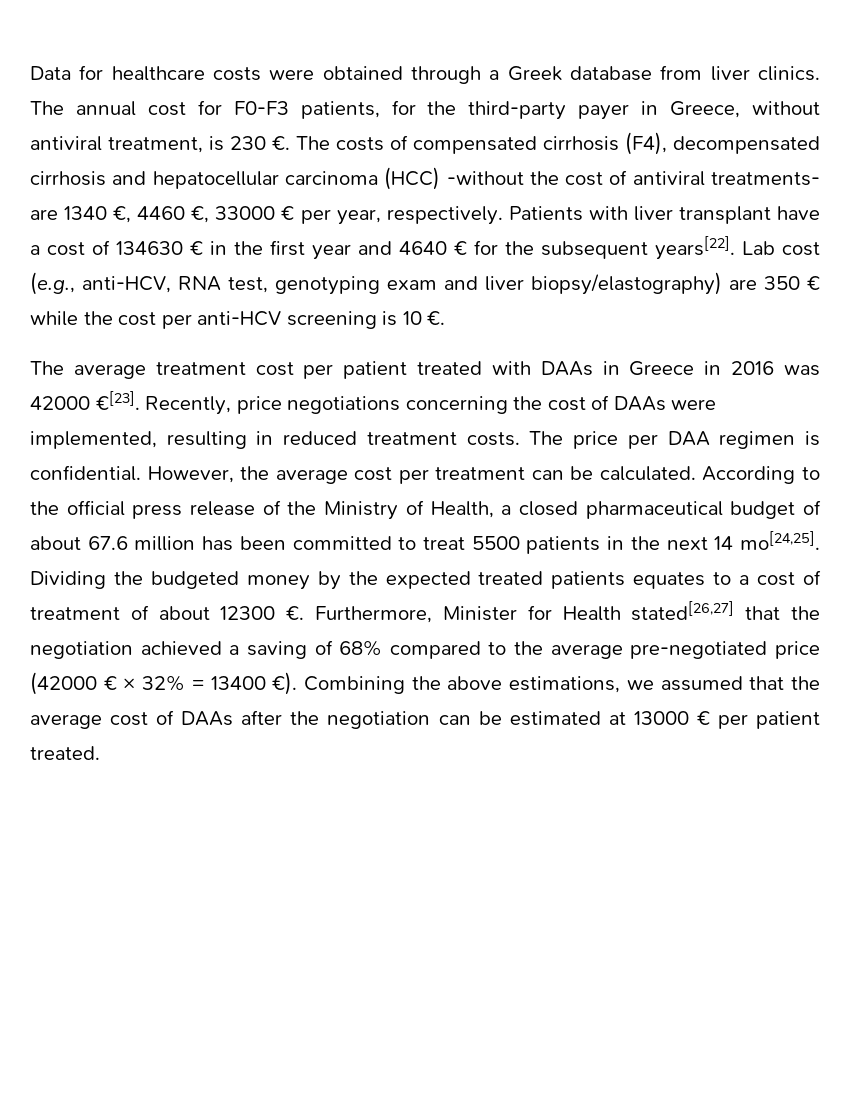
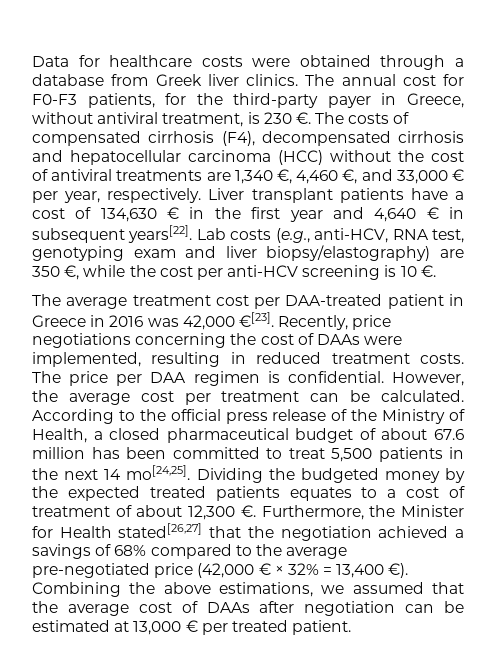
[507,66,562,81] Greek -> (464, 62) none
(703, 72) none -> [155,74,202,86] Greek
[446,171,524,185] -without -> [330,150,391,162] without
[710,172,820,186] [30,206,771,225] treatments- are 1340 €, 4460 €, 33000 € per year, respectively. Patients with liver transplant -> [116,169,464,184] [32,188,404,203] treatments are 1,340 €, 4,460 €, and 33,000 € per year, respectively. Liver transplant patients
[116,241,183,255] 134630 -> [100,208,157,222] 134,630
[399,240,534,255] 4640 € for the -> [374,207,465,222] 4,640 € in
[782,242,820,256] cost -> [230,229,272,240] costs
[807,276,820,290] € -> [64,265,80,280] €,
[343,361,593,379] patient treated with DAAs -> [285,294,444,309] DAA-treated patient
[30,396,90,410] 42000 -> [182,315,235,330] 42,000
[471,536,520,550] 5500 -> [331,448,372,462] 5,500
[220,606,276,620] 12300 -> [188,505,236,520] 12,300
(433, 614) none -> [369,505,396,517] the
[246,641,307,659] saving -> [32,544,91,559] savings
[30,672,97,695] (42000 -> [197,563,255,578] (42,000
[210,676,266,690] 13400 -> [336,564,385,578] 13,400
[290,711,320,725] the -> (295, 607) none
[633,711,820,729] [30,746,100,760] 13000 € per patient treated. -> [133,620,352,635] 13,000 € per treated patient.

